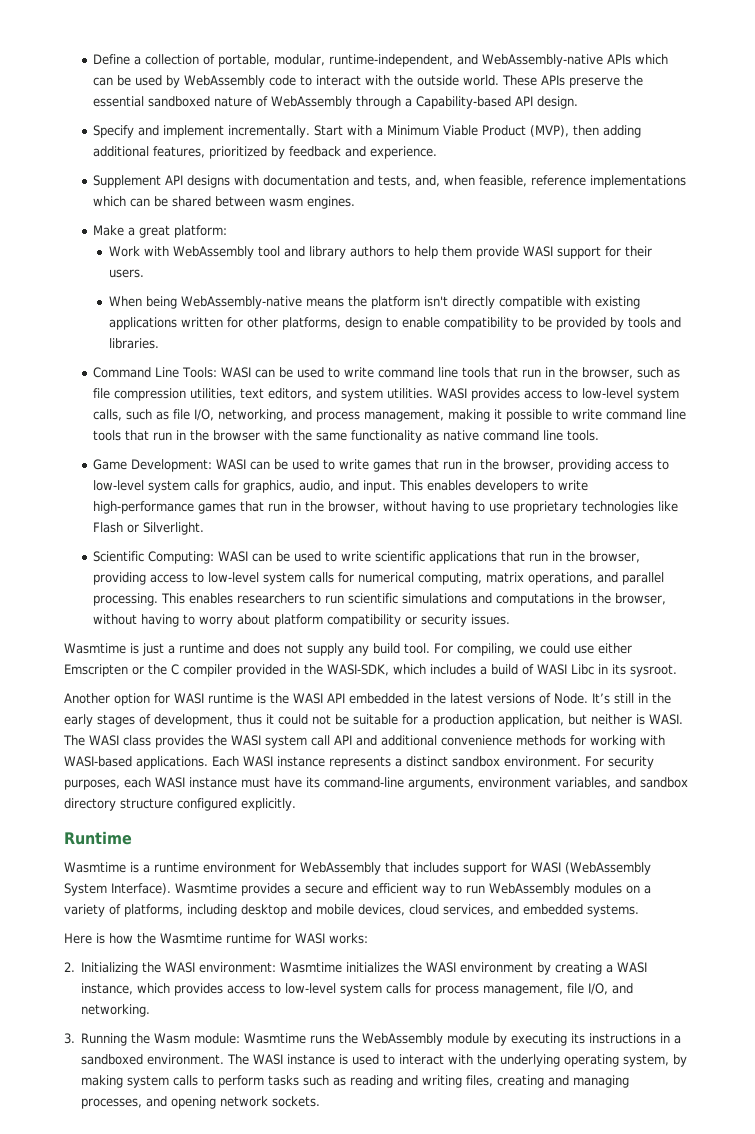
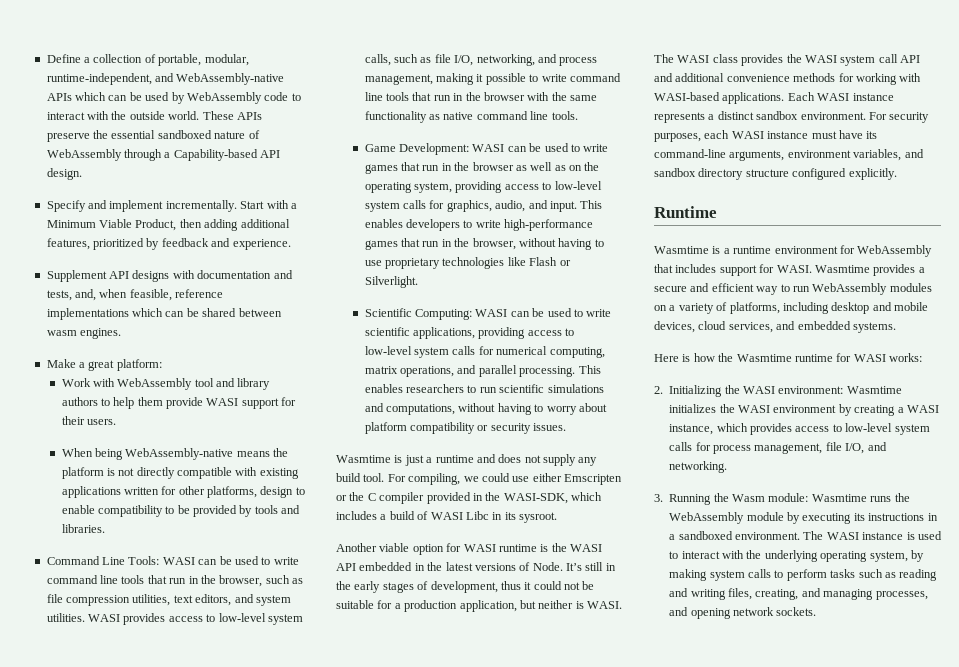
[482,125,570,137] Product (MVP), -> [135,219,177,231] Product,
[423,296,448,307] isn't -> [106,468,135,476] is not
[503,459,555,471] browser, -> [472,162,600,171] [364,182,453,193] browser as well as on the operating system,
[429,551,641,564] applications that run in the browser, -> [413,327,476,339] applications,
[496,593,667,606] computations in the browser, -> [386,404,456,415] computations,
(110, 698) none -> [379,543,410,552] viable
[531,862,651,875] [64,883,171,896] WASI (WebAssembly System Interface). -> [776,265,812,273] WASI.
[497,1075,545,1088] creating -> [755,589,799,600] creating,

